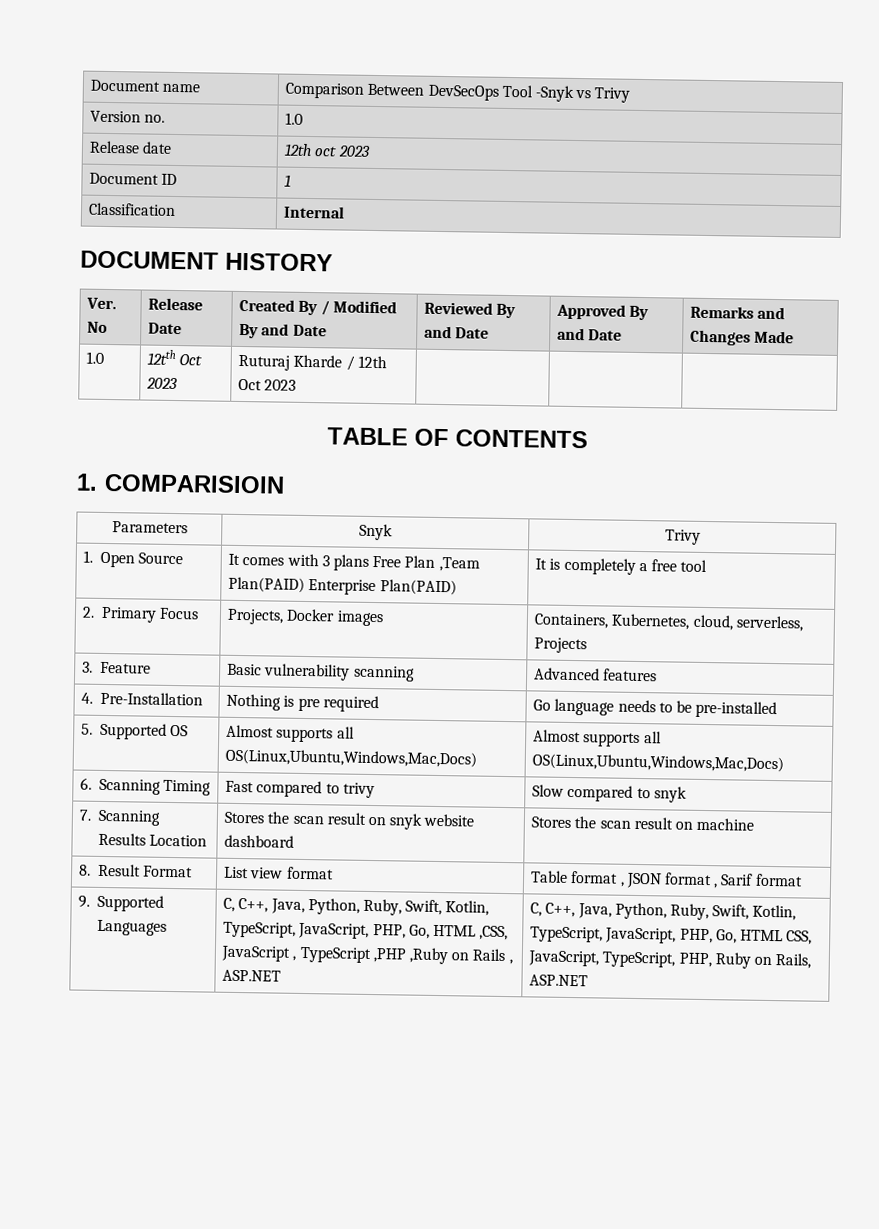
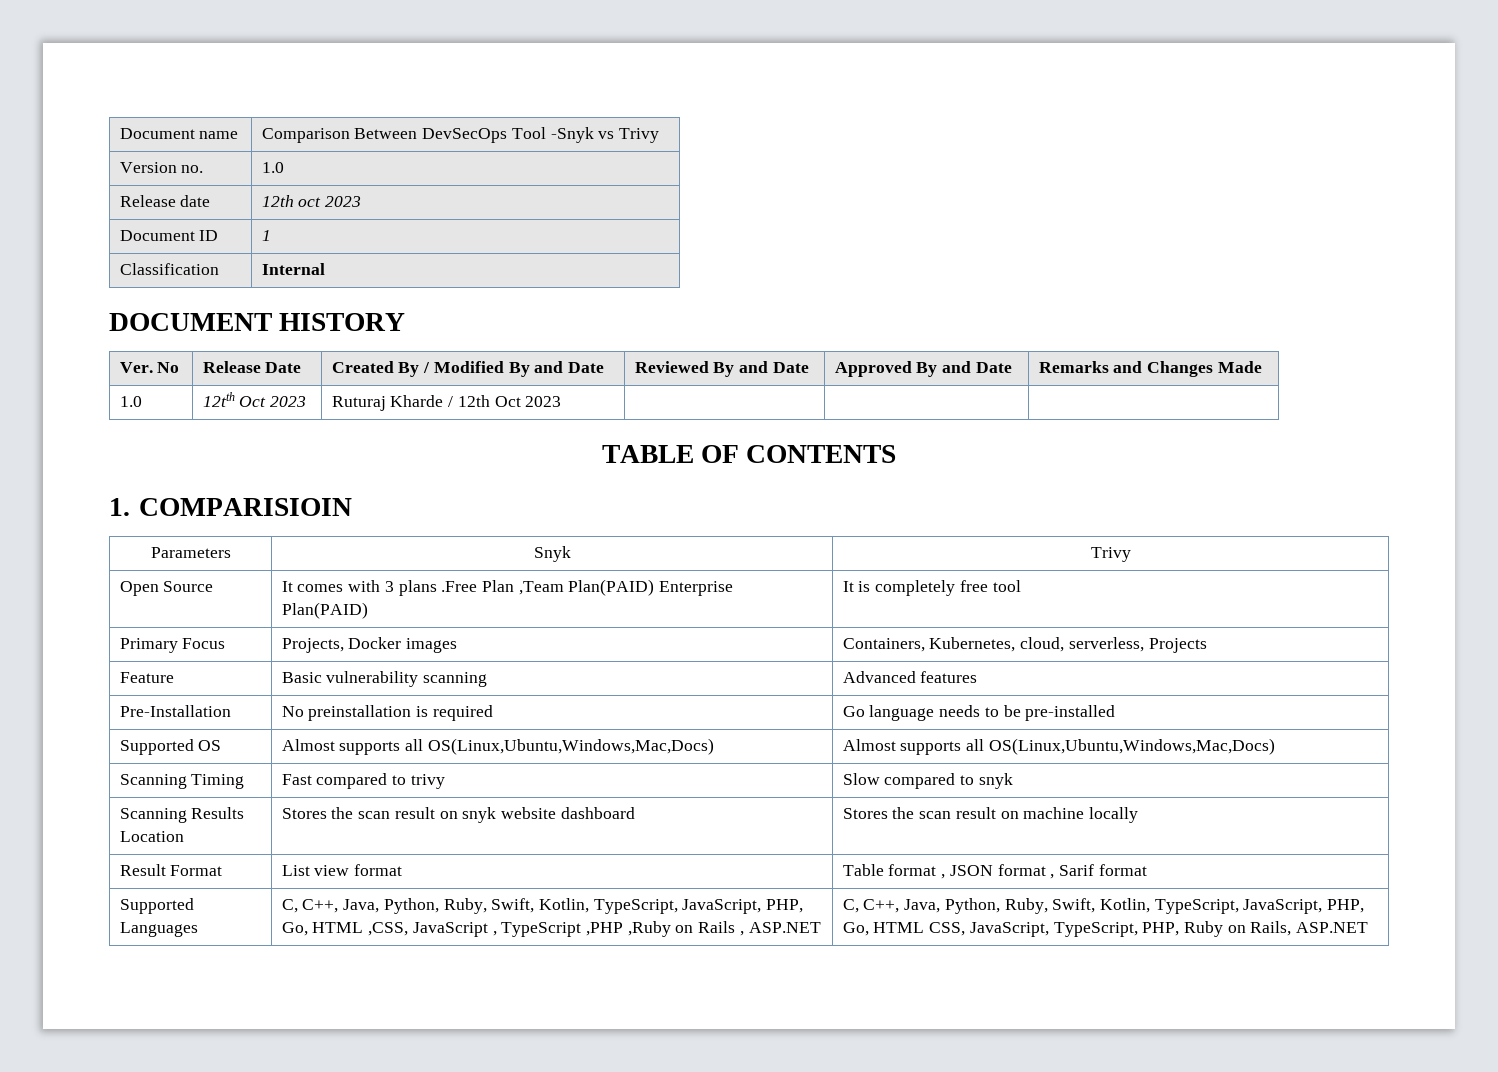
[83,550,94,563] 1. -> (1131, 554) none
[372,555,402,568] Free -> [441,581,478,592] .Free
[638,562,648,572] a -> (956, 588) none
[82,606,96,618] 2. -> (1021, 586) none
[82,661,94,673] 3. -> (1207, 645) none
[81,692,94,704] 4. -> (978, 677) none
[226,693,320,712] Nothing is pre -> [281,705,429,721] No preinstallation is
[81,723,94,735] 5. -> (1116, 713) none
[80,777,93,790] 6. -> (1275, 746) none
[79,809,93,821] 7. -> (1013, 781) none
[79,864,92,876] // 8. -> [1089,807,1139,823] locally //
[78,895,91,908] 9. -> (1147, 870) none

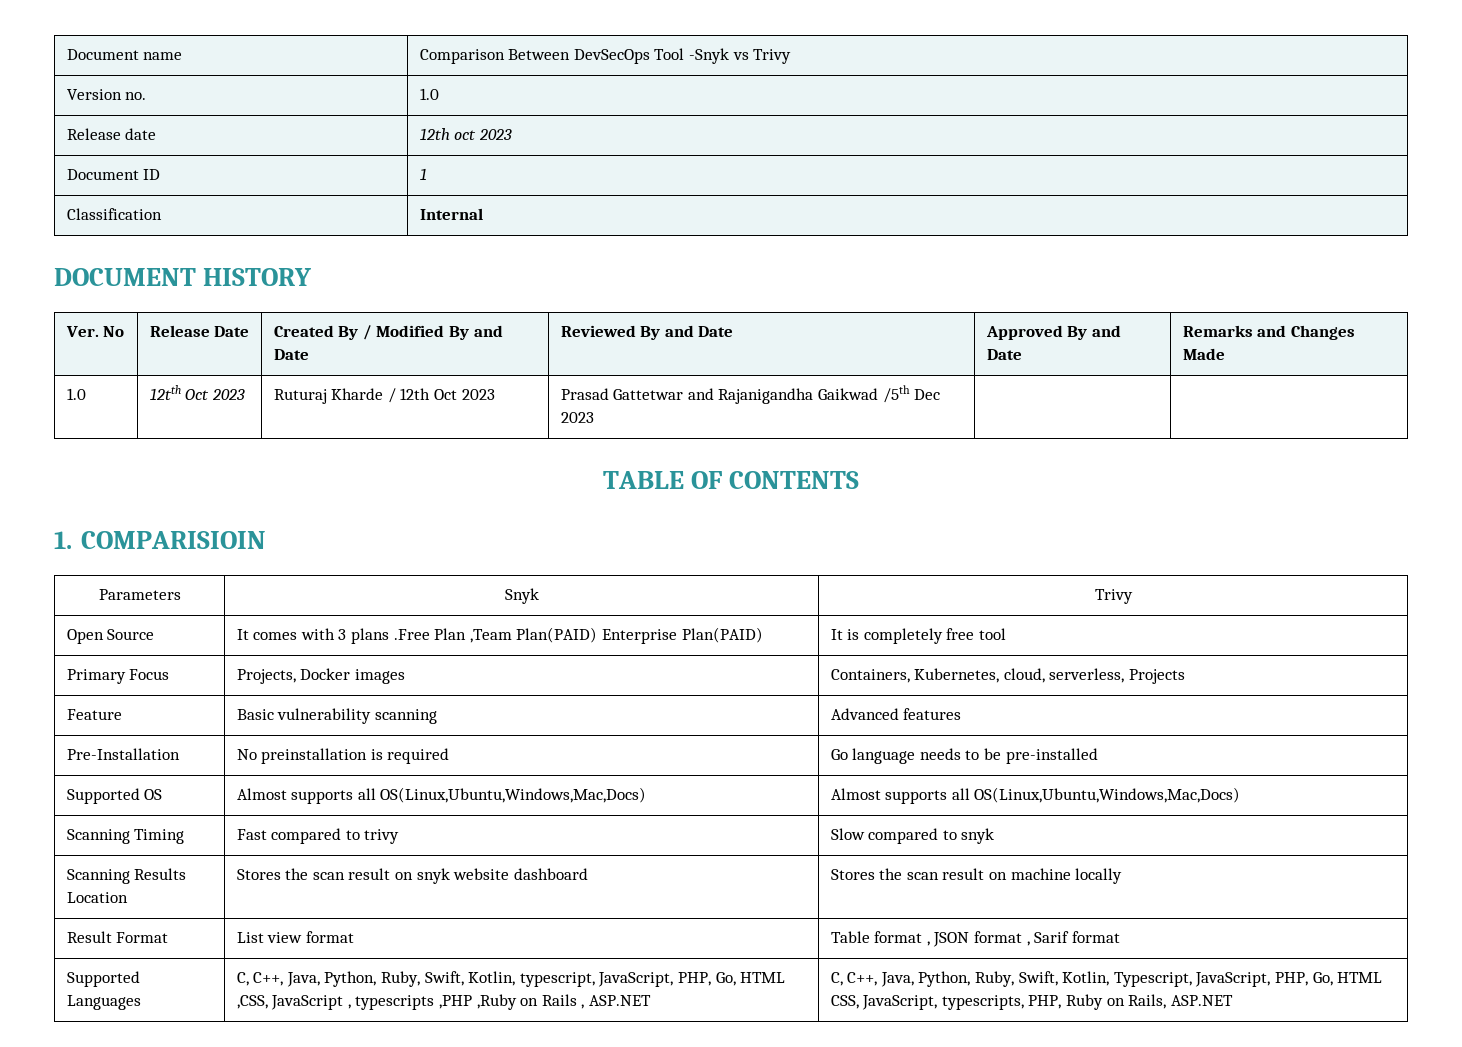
(562, 401) none -> [560,385,941,404] [560,412,594,423] Prasad Gattetwar and Rajanigandha Gaikwad /5th Dec 2023
[593,899,678,914] TypeScript, -> [519,972,595,987] typescript,
[501,922,582,937] TypeScript -> [355,995,435,1010] typescripts
[1154,899,1239,914] TypeScript, -> [1113,972,1192,987] Typescript,
[1053,922,1138,937] TypeScript, -> [941,995,1024,1010] typescripts,

